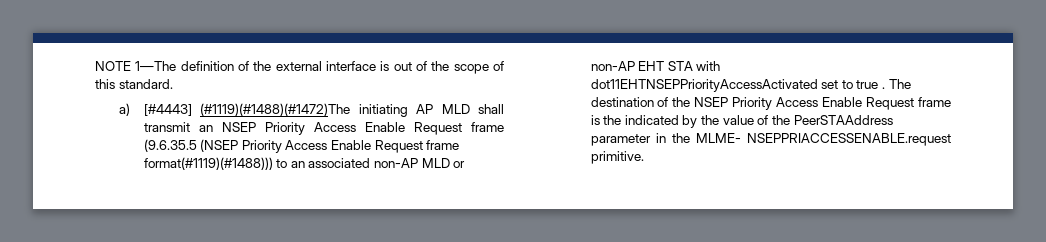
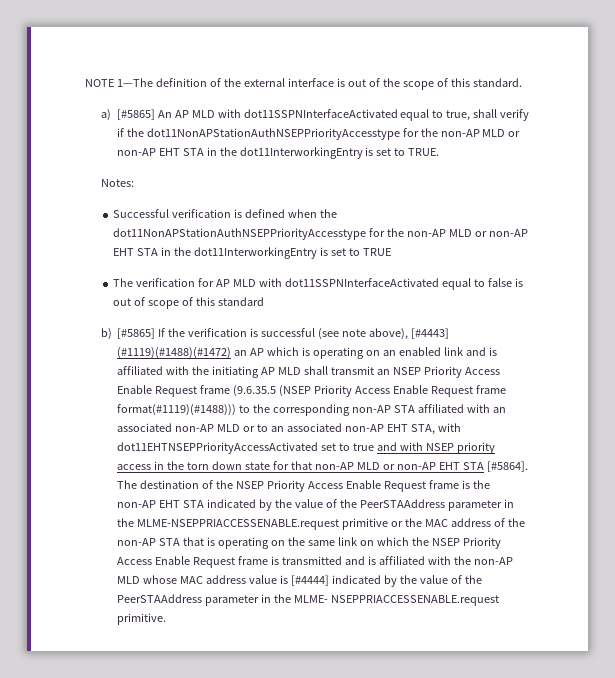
[143,103,351,116] [#4443] (#1119)(#1488)(#1472)The -> [116,109,530,121] [116,128,521,140] [116,147,440,159] [100,179,134,187] [112,209,337,218] [112,228,528,240] [112,247,391,259] [112,278,523,290] [112,297,264,309] [100,328,450,340] [117,347,497,359] [117,366,210,375] [#5865] An AP MLD with dot11SSPNInterfaceActivated equal to true, shall verify if the dot11NonAPStationAuthNSEPPriorityAccesstype for the non-AP MLD or non-AP EHT STA in the dot11InterworkingEntry is set to TRUE. // Notes: // Successful verification is defined when the dot11NonAPStationAuthNSEPPriorityAccesstype for the non-AP MLD or non-AP EHT STA in the dot11InterworkingEntry is set to TRUE // The verification for AP MLD with dot11SSPNInterfaceActivated equal to false is out of scope of this standard // b) [#5865] If the verification is successful (see note above), [#4443] (#1119)(#1488)(#1472) an AP which is operating on an enabled link and is affiliated with the
(288, 163) none -> [253,404,491,416] the corresponding non-AP STA affiliated with
[590,61,721,71] [590,79,886,92] non-AP EHT STA with dot11EHTNSEPPriorityAccessActivated set to true . -> [257,423,462,435] [117,442,496,454] [117,461,528,472] to an associated non-AP EHT STA, with dot11EHTNSEPPriorityAccessActivated set to true and with NSEP priority access in the torn down state for that non-AP MLD or non-AP EHT STA [#5864].
(622, 120) none -> [117,499,514,511] [117,518,526,530] [117,537,501,549] [117,556,513,568] [117,575,330,586] non-AP EHT STA indicated by the value of the PeerSTAAddress parameter in the MLME-NSEPPRIACCESSENABLE.request primitive or the MAC address of the non-AP STA that is operating on the same link on which the NSEP Priority Access Enable Request frame is transmitted and is affiliated with the non-AP MLD whose MAC address value is [#4444]

